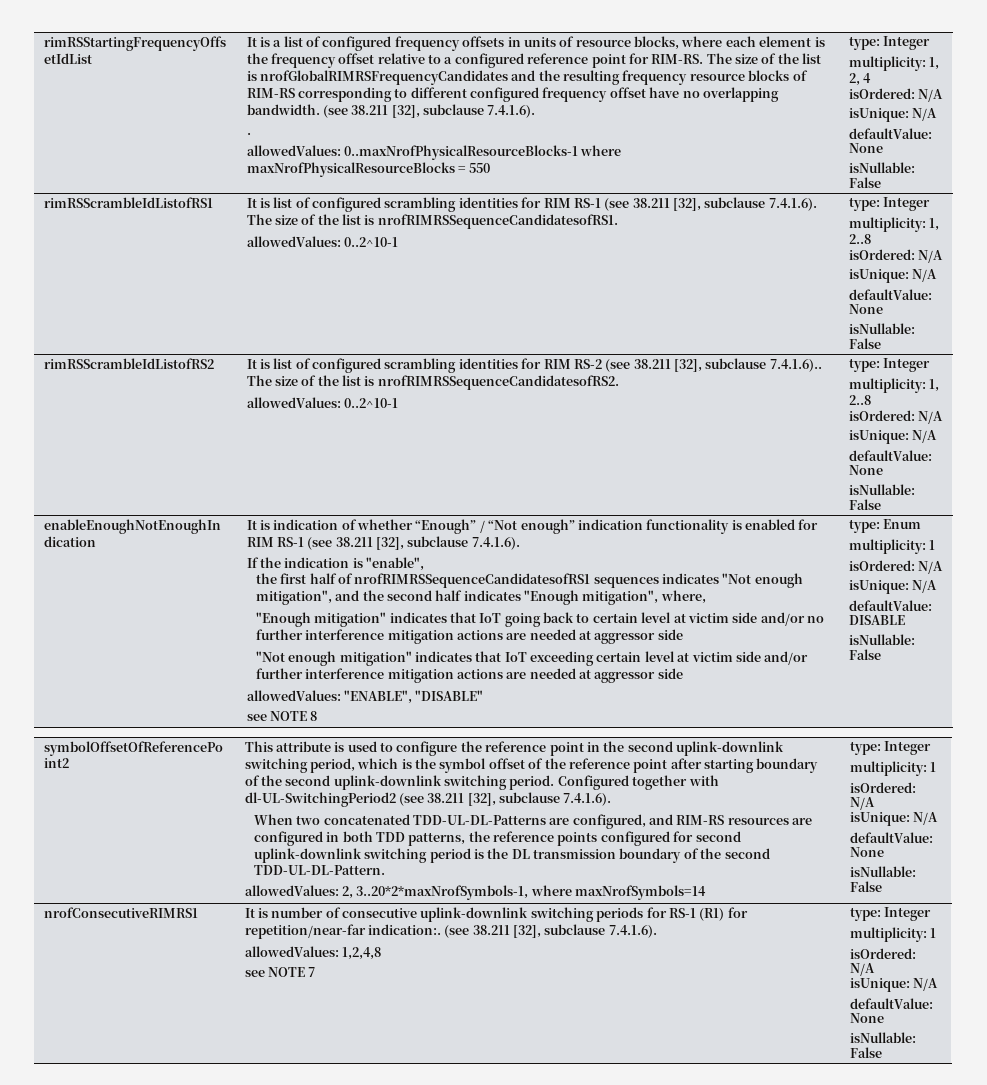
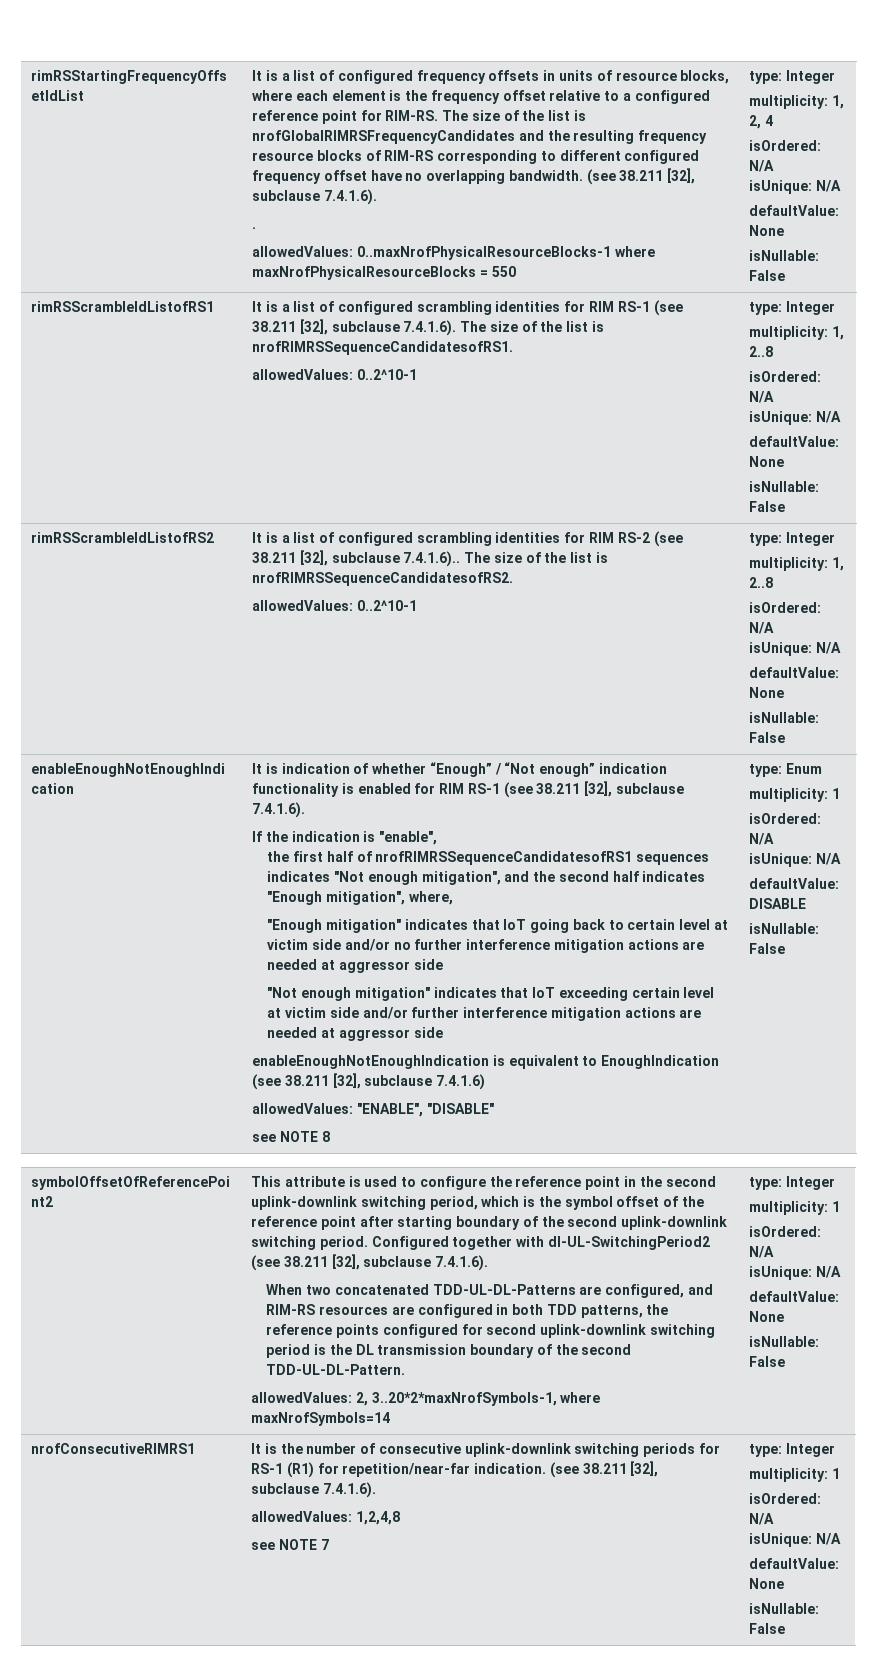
(270, 203) none -> [281,304,290,312] a
(270, 364) none -> [281,535,290,543] a
(683, 673) none -> [252,1055,720,1069] [252,1073,486,1090] // enableEnoughNotEnoughIndication is equivalent to EnoughIndication (see 38.211 [32], subclause 7.4.1.6)
(268, 913) none -> [280,1443,303,1454] the
[367,924,441,935] indication:. -> [474,1463,547,1474] indication.

